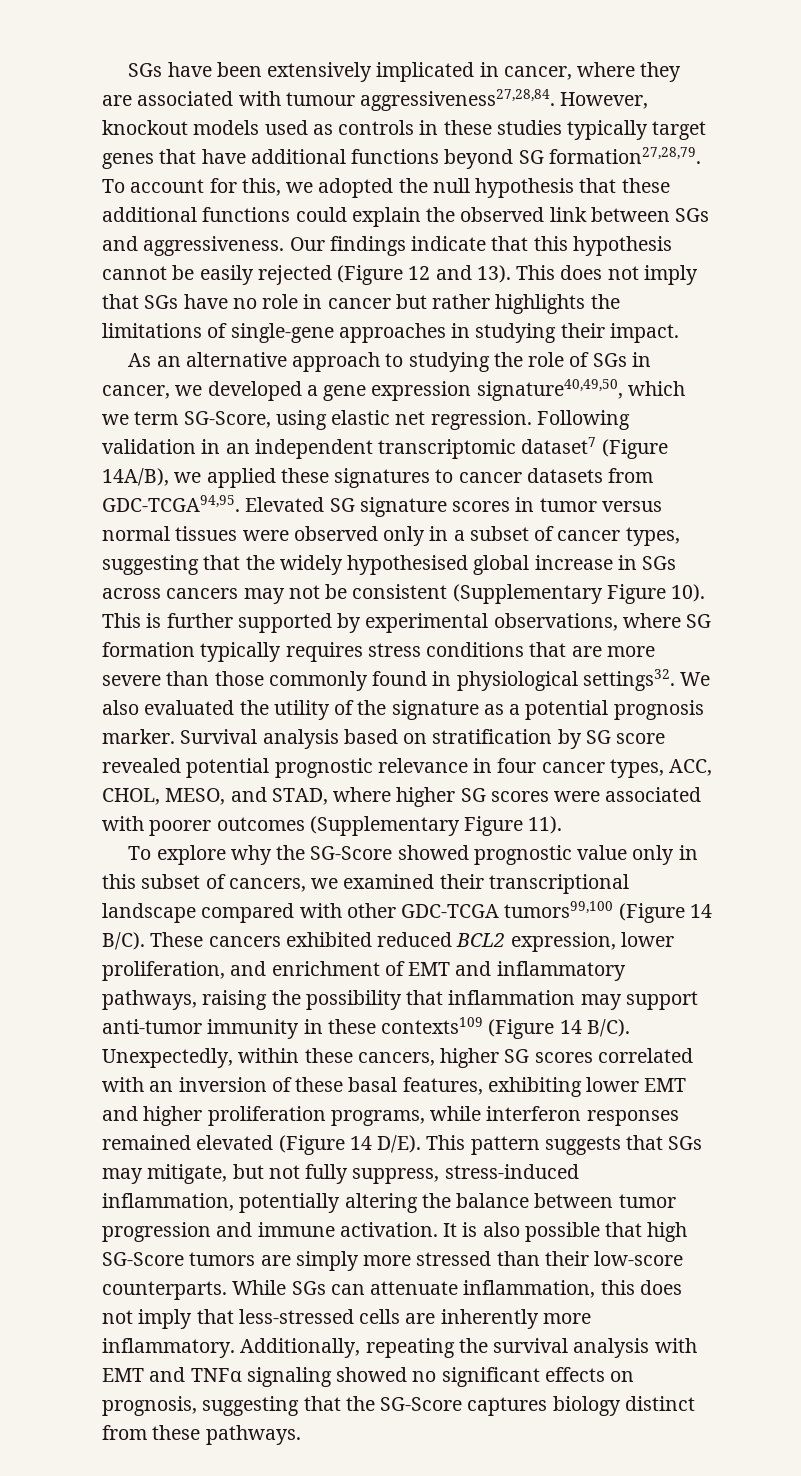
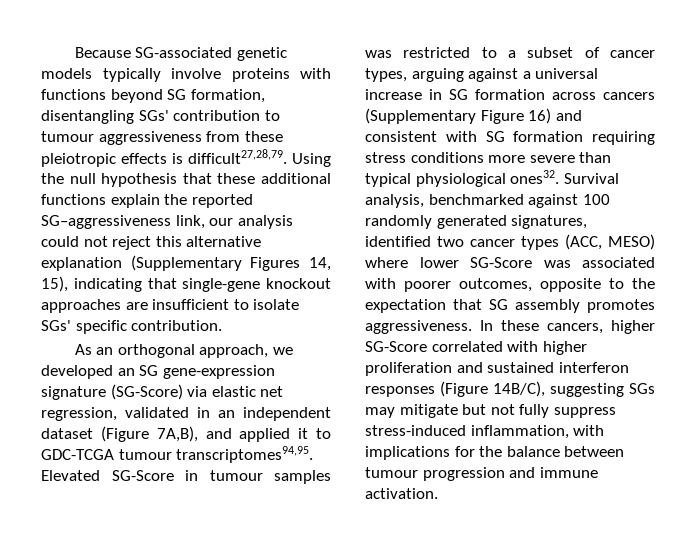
[128,62,682,82] [102,89,649,111] [102,120,707,140] [102,147,701,169] [102,178,394,198] SGs have been extensively implicated in cancer, where they are associated with tumour aggressiveness27,28,84. However, knockout models used as controls in these studies typically target genes that have additional functions beyond SG formation27,28,79. To account for this, we adopted -> [74,47,287,61] [41,68,331,82] [41,89,265,103] [41,110,280,124] [41,131,283,145] [41,149,331,167] Because SG-associated genetic models typically involve proteins with functions beyond SG formation, disentangling SGs' contribution to tumour aggressiveness from these pleiotropic effects is difficult27,28,79. Using
[295,207,347,222] could -> (106, 199) none
[460,207,710,222] [102,236,672,256] [102,265,698,285] [102,294,620,314] [102,323,679,343] [128,352,651,372] [102,379,685,401] [102,410,630,430] [102,437,668,459] [102,468,654,488] [102,495,662,517] [102,526,449,546] observed link between SGs and aggressiveness. Our findings indicate that this hypothesis cannot be easily rejected (Figure 12 and 13). This does not imply that SGs have no role in cancer but rather highlights the limitations of single-gene approaches in studying their impact. // As an alternative approach to studying the role of SGs in cancer, we developed a gene expression signature40,49,50, which we term SG-Score, using elastic net regression. Following validation in an independent transcriptomic dataset7 (Figure 14A/B), we applied these signatures to cancer datasets from GDC-TCGA94,95. Elevated SG signature scores in tumor versus normal tissues were observed only in -> [191,194,253,208] [41,215,293,229] [41,236,262,250] [41,255,332,271] [41,276,331,292] [41,299,300,313] [41,320,223,334] [74,344,293,358] [41,365,275,379] [41,384,284,400] [41,407,331,421] [41,426,331,442] [41,446,314,463] [41,470,331,484] [365,47,497,58] reported SG–aggressiveness link, our analysis could not reject this alternative explanation (Supplementary Figures 14, 15), indicating that single-gene knockout approaches are insufficient to isolate SGs' specific contribution. // As an orthogonal approach, we developed an SG gene-expression signature (SG-Score) via elastic net regression, validated in an independent dataset (Figure 7A,B), and applied it to GDC-TCGA tumour transcriptomes94,95. Elevated SG-Score in tumour samples was restricted to
[102,555,677,575] [102,584,706,604] [102,613,712,633] [102,642,655,662] [102,669,711,691] [102,700,704,720] [102,729,666,749] [102,758,713,778] [102,787,702,807] [102,816,563,836] [128,845,698,865] [102,874,629,894] [102,901,712,923] [102,932,674,952] [102,961,626,981] [102,990,698,1010] [102,1017,630,1039] [102,1048,693,1068] [102,1077,687,1097] [102,1106,679,1126] [102,1135,664,1155] suggesting that the widely hypothesised global increase in SGs across cancers may not be consistent (Supplementary Figure 10). This is further supported by experimental observations, where SG formation typically requires stress conditions that are more severe than those commonly found in physiological settings32. We also evaluated the utility of the signature as a potential prognosis marker. Survival analysis based on stratification by SG score revealed potential prognostic relevance in four cancer types, ACC, CHOL, MESO, and STAD, where higher SG scores were associated with poorer outcomes (Supplementary Figure 11). // To explore why the SG-Score showed prognostic value only in this subset of cancers, we examined their transcriptional landscape compared with other GDC-TCGA tumors99,100 (Figure 14 B/C). These cancers exhibited reduced BCL2 expression, lower proliferation, and enrichment of EMT and inflammatory pathways, raising the possibility that inflammation may support anti-tumor immunity in these contexts109 (Figure 14 B/C). Unexpectedly, within these cancers, higher SG scores correlated with an inversion of these basal features, exhibiting lower EMT and higher proliferation programs, while interferon responses remained elevated (Figure 14 D/E). This pattern suggests that -> [411,68,599,82] [365,89,655,100] [365,108,582,124] [365,131,655,145] [365,152,612,163] [365,170,619,187] [365,194,610,208] [365,215,588,229] [365,234,655,250] [365,257,655,268] [365,278,655,292] [365,299,655,313] [365,320,655,334] [365,341,587,355] [365,362,629,376] [365,381,624,397] arguing against a universal increase in SG formation across cancers (Supplementary Figure 16) and consistent with SG formation requiring stress conditions more severe than typical physiological ones32. Survival analysis, benchmarked against 100 randomly generated signatures, identified two cancer types (ACC, MESO) where lower SG-Score was associated with poorer outcomes, opposite to the expectation that SG assembly promotes aggressiveness. In these cancers, higher SG-Score correlated with higher proliferation and sustained interferon responses (Figure 14B/C), suggesting
[147,1164,228,1184] mitigate, -> [399,404,458,418] mitigate
[352,1168,440,1184] suppress, -> [553,407,616,418] suppress
[239,1193,418,1213] potentially altering -> [573,425,605,436] [365,446,475,460] with implications for
[618,1194,676,1208] tumor -> [365,467,418,478] tumour
[443,1222,688,1242] [102,1251,684,1271] [102,1280,682,1300] [102,1309,591,1329] [102,1338,697,1358] [102,1367,635,1387] [102,1396,695,1416] [102,1425,301,1445] It is also possible that high SG-Score tumors are simply more stressed than their low-score counterparts. While SGs can attenuate inflammation, this does not imply that less-stressed cells are inherently more inflammatory. Additionally, repeating the survival analysis with EMT and TNFα signaling showed no significant effects on prognosis, suggesting that the SG-Score captures biology distinct from these pathways. -> (438, 493) none

